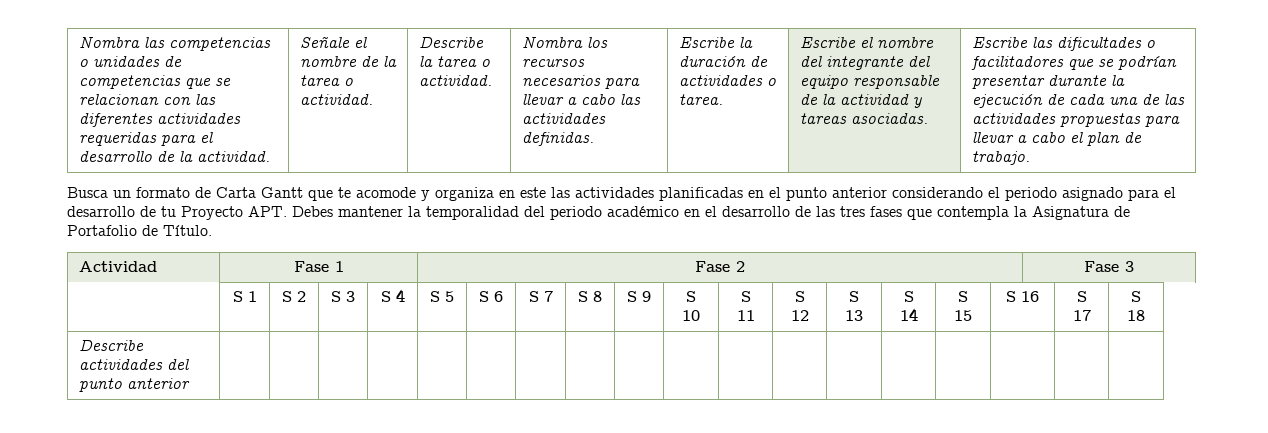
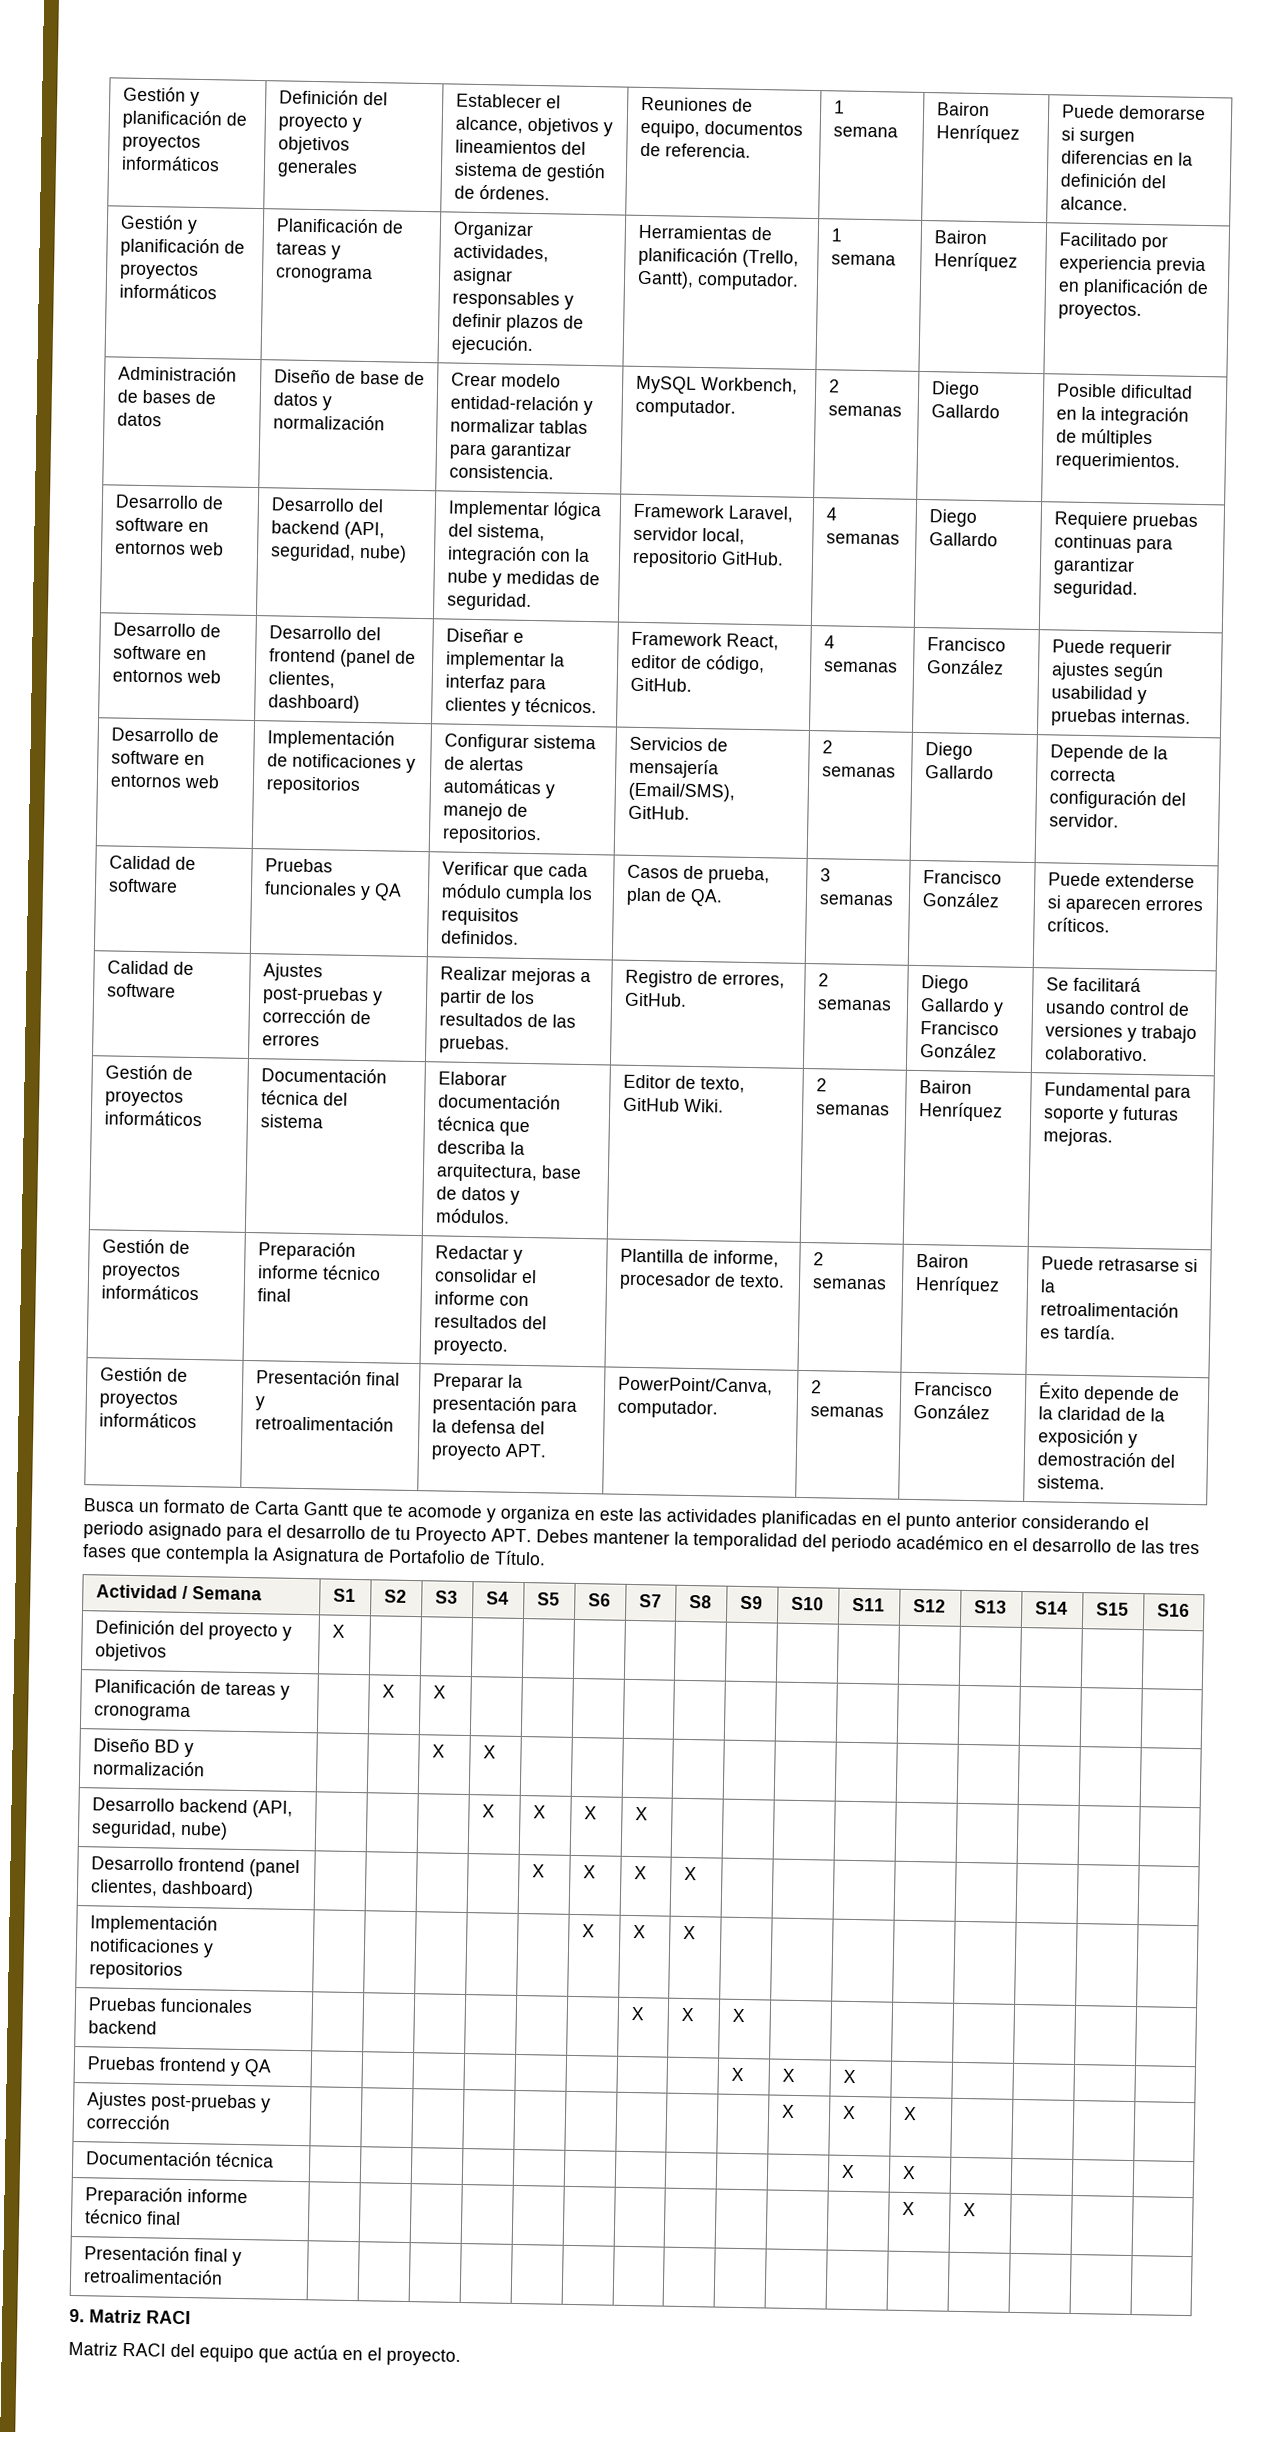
[78,36,271,51] [78,56,182,67] [78,75,231,89] [78,94,216,105] [78,113,241,127] [78,132,213,146] [78,151,270,162] [299,37,367,48] [299,56,397,67] [299,75,353,86] [299,94,373,105] [418,36,484,48] [418,56,490,67] [418,75,492,86] [521,36,608,48] [521,59,585,67] [521,75,640,89] [521,94,641,105] [521,113,606,124] [521,132,594,146] [678,37,753,48] [678,56,768,67] [678,75,776,86] [678,94,723,105] [799,37,934,48] [799,56,930,70] [799,75,940,89] [799,94,922,108] [799,113,928,124] [971,37,1155,51] [970,56,1177,70] [971,75,1125,89] [971,94,1185,108] [971,113,1180,127] [971,132,1142,146] [971,151,1030,165] Nombra las competencias o unidades de competencias que se relacionan con las diferentes actividades requeridas para el desarrollo de la actividad. | Señale el nombre de la tarea o actividad. | Describe la tarea o actividad. | Nombra los recursos necesarios para llevar a cabo las actividades definidas. | Escribe la duración de actividades o tarea. | Escribe el nombre del integrante del equipo responsable de la actividad y tareas asociadas. | Escribe las dificultades o facilitadores que se podrían presentar durante la ejecución de cada una de las actividades propuestas para llevar a cabo el plan de trabajo. -> [122,86,200,106] [121,109,247,130] [121,134,201,152] [120,155,220,172] [278,89,388,106] [277,114,362,132] [277,136,350,155] [276,159,358,178] [455,93,561,109] [454,116,613,137] [454,139,586,155] [453,162,606,183] [453,184,550,201] [640,96,753,112] [639,119,803,138] [639,142,751,158] [833,100,845,114] [832,126,898,138] [936,102,990,117] [935,124,1020,144] [1061,104,1206,121] [1060,127,1135,146] [1060,150,1193,166] [1059,172,1166,189] [1059,196,1128,211] [119,214,198,234] [119,237,245,258] [118,262,199,280] [118,283,217,300] [275,217,404,234] [275,242,341,260] [274,266,373,284] [452,221,534,240] [452,244,549,263] [451,267,513,286] [451,290,574,310] [451,313,584,333] [450,335,533,355] [637,224,772,241] [637,246,799,268] [636,270,799,291] [830,228,842,242] [830,254,896,266] [933,230,987,245] [933,252,1018,272] [1058,232,1168,252] [1058,255,1206,276] [1057,277,1209,298] [1057,302,1142,320] [117,365,237,382] [116,389,216,405] [116,412,162,427] [273,368,425,386] [272,392,332,411] [272,414,385,431] [450,372,561,388] [449,394,593,416] [449,418,588,434] [448,442,572,461] [448,464,554,480] [634,375,798,395] [634,398,736,418] [828,379,840,393] [827,405,902,417] [930,381,980,400] [930,404,1000,419] [1055,383,1193,399] [1055,406,1189,426] [1055,428,1153,449] [1054,452,1180,472] [114,494,224,510] [114,517,209,533] [114,541,224,556] [270,497,384,513] [270,520,385,540] [269,543,407,563] [447,500,602,521] [447,523,545,542] [446,545,590,566] [446,569,600,588] [446,592,532,611] [632,503,793,523] [632,526,745,545] [631,549,784,569] [825,507,837,521] [825,533,900,545] [928,509,977,527] [928,532,998,547] [1053,511,1198,531] [1053,534,1173,554] [1052,557,1135,576] [1052,580,1138,599] [112,622,221,638] [112,645,207,661] [111,669,221,684] [268,625,381,641] [268,648,416,668] [267,671,335,689] [267,694,360,713] [445,627,524,643] [445,651,565,671] [444,674,546,694] [444,697,597,716] [630,631,779,651] [630,654,765,675] [629,677,692,692] [823,635,835,649] [823,661,898,673] [926,637,1006,652] [926,659,1004,675] [1051,639,1172,659] [1050,662,1164,682] [1050,685,1147,705] [1050,708,1191,727] [110,727,219,743] [110,750,205,766] [109,774,220,789] [266,729,395,750] [266,753,416,773] [265,776,361,795] [443,733,596,752] [443,756,524,771] [442,778,555,799] [442,802,528,821] [441,825,542,845] [628,736,728,752] [628,758,719,779] [627,782,735,802] [627,805,690,820] [821,740,833,754] [821,766,896,778] [924,742,973,760] [924,765,994,780] [1049,744,1168,763] [1049,768,1116,782] [1048,789,1186,810] [1048,813,1119,828] [108,855,196,870] [107,878,178,893] [264,858,333,873] [263,881,402,901] [441,861,588,881] [440,883,593,904] [440,907,519,926] [440,930,519,945] [626,864,770,885] [625,887,723,907] [819,868,831,882] [818,894,893,906] [922,870,1002,885] [921,892,1000,908] [1047,872,1195,888] [1046,895,1203,914] [1046,917,1110,933] [106,960,194,975] [106,983,176,998] [262,963,323,982] [261,986,383,1006] [261,1008,371,1025] [261,1034,320,1047] [439,966,591,986] [438,989,535,1008] [438,1012,576,1028] [438,1035,510,1054] [624,969,785,989] [623,992,687,1007] [817,973,829,987] [816,999,892,1011] [920,975,969,993] [919,998,1004,1017] [919,1021,999,1036] [919,1043,997,1059] [1045,976,1141,993] [1044,1000,1190,1016] [1044,1023,1197,1044] [1044,1046,1148,1062] [104,1064,193,1080] [104,1089,184,1107] [103,1110,202,1127] [260,1067,387,1084] [260,1090,348,1106] [259,1114,323,1129] [437,1071,507,1086] [437,1093,561,1110] [436,1116,530,1137] [436,1140,525,1155] [435,1163,582,1183] [435,1186,520,1205] [435,1208,510,1224] [622,1074,745,1093] [622,1097,724,1113] [815,1078,827,1092] [815,1104,890,1116] [918,1080,972,1094] [917,1102,1003,1122] [1043,1082,1191,1102] [1042,1106,1179,1124] [1042,1128,1113,1147] [101,1238,190,1254] [100,1263,181,1281] [100,1284,199,1301] [257,1241,356,1261] [257,1265,381,1281] [256,1288,291,1302] [434,1245,523,1264] [433,1268,537,1284] [433,1291,529,1307] [433,1314,547,1330] [432,1338,508,1356] [619,1248,779,1268] [618,1271,785,1291] [812,1252,824,1266] [811,1278,887,1290] [915,1254,969,1268] [914,1275,1000,1296] [1040,1256,1198,1273] [1039,1279,1056,1293] [1039,1301,1179,1318] [1039,1324,1116,1340] [99,1366,188,1382] [98,1391,178,1409] [98,1412,197,1429] [255,1369,400,1386] [254,1396,265,1411] [254,1415,394,1432] [432,1373,523,1392] [431,1395,577,1416] [431,1419,545,1435] [430,1443,547,1461] [617,1376,773,1396] [616,1399,718,1419] [810,1380,822,1394] [809,1406,884,1418] [913,1381,993,1397] [912,1403,990,1420] [1037,1382,1180,1405] [1037,1406,1165,1422] [1037,1428,1138,1449] [1036,1451,1175,1468] [1036,1475,1105,1490] Gestión y planificación de proyectos informáticos | Definición del proyecto y objetivos generales | Establecer el alcance, objetivos y lineamientos del sistema de gestión de órdenes. | Reuniones de equipo, documentos de referencia. | 1 semana | Bairon Henríquez | Puede demorarse si surgen diferencias en la definición del alcance. // Gestión y planificación de proyectos informáticos | Planificación de tareas y cronograma | Organizar actividades, asignar responsables y definir plazos de ejecución. | Herramientas de planificación (Trello, Gantt), computador. | 1 semana | Bairon Henríquez | Facilitado por experiencia previa en planificación de proyectos. // Administración de bases de datos | Diseño de base de datos y normalización | Crear modelo entidad-relación y normalizar tablas para garantizar consistencia. | MySQL Workbench, computador. | 2 semanas | Diego Gallardo | Posible dificultad en la integración de múltiples requerimientos. // Desarrollo de software en entornos web | Desarrollo del backend (API, seguridad, nube) | Implementar lógica del sistema, integración con la nube y medidas de seguridad. | Framework Laravel, servidor local, repositorio GitHub. | 4 semanas | Diego Gallardo | Requiere pruebas continuas para garantizar seguridad. // Desarrollo de software en entornos web | Desarrollo del frontend (panel de clientes, dashboard) | Diseñar e implementar la interfaz para clientes y técnicos. | Framework React, editor de código, GitHub. | 4 semanas | Francisco González | Puede requerir ajustes según usabilidad y pruebas internas. // Desarrollo de software en entornos web | Implementación de notificaciones y repositorios | Configurar sistema de alertas automáticas y manejo de repositorios. | Servicios de mensajería (Email/SMS), GitHub. | 2 semanas | Diego Gallardo | Depende de la correcta configuración del servidor. // Calidad de software | Pruebas funcionales y QA | Verificar que cada módulo cumpla los requisitos definidos. | Casos de prueba, plan de QA. | 3 semanas | Francisco González | Puede extenderse si aparecen errores críticos. // Calidad de software | Ajustes post-pruebas y corrección de errores | Realizar mejoras a partir de los resultados de las pruebas. | Registro de errores, GitHub. | 2 semanas | Diego Gallardo y Francisco González | Se facilitará usando control de versiones y trabajo colaborativo. // Gestión de proyectos informáticos | Documentación técnica del sistema | Elaborar documentación técnica que describa la arquitectura, base de datos y módulos. | Editor de texto, GitHub Wiki. | 2 semanas | Bairon Henríquez | Fundamental para soporte y futuras mejoras. // Gestión de proyectos informáticos | Preparación informe técnico final | Redactar y consolidar el informe con resultados del proyecto. | Plantilla de informe, procesador de texto. | 2 semanas | Bairon Henríquez | Puede retrasarse si la retroalimentación es tardía. // Gestión de proyectos informáticos | Presentación final y retroalimentación | Preparar la presentación para la defensa del proyecto APT. | PowerPoint/Canva, computador. | 2 semanas | Francisco González | Éxito depende de la claridad de la exposición y demostración del sistema.
[293,261,344,272] [695,261,746,272] [1084,261,1134,272] [232,291,257,302] [282,291,306,302] [331,291,355,302] [380,289,405,302] [430,291,454,302] [479,291,503,302] [528,291,553,302] [578,291,602,302] [627,291,651,302] [686,291,696,302] [682,310,700,321] [740,291,751,302] [736,310,755,321] [794,291,805,302] [790,310,809,321] [849,291,859,302] [845,310,863,321] [903,291,914,302] [899,308,918,321] [958,291,968,302] [954,310,972,321] [1006,291,1039,302] [1076,291,1087,302] [1072,310,1091,321] [1131,291,1141,302] [1127,310,1145,321] [78,339,144,351] [78,359,189,370] [78,378,190,392] | Fase 1 | Fase 2 | Fase 3 // | S 1 | S 2 | S 3 | S 4 | S 5 | S 6 | S 7 | S 8 | S 9 | S 10 | S 11 | S 12 | S 13 | S 14 | S 15 | S 16 | S 17 | S 18 // Describe actividades del punto anterior | | | | | | | | | | | | | | | | | | -> [181,1585,262,1601] [332,1588,356,1602] [383,1589,407,1603] [434,1590,458,1604] [485,1591,509,1605] [536,1592,560,1606] [587,1593,611,1607] [638,1594,662,1608] [688,1594,712,1609] [739,1595,763,1610] [790,1596,824,1611] [851,1597,885,1612] [912,1599,946,1613] [973,1600,1007,1614] [1034,1601,1068,1615] [1095,1602,1129,1616] [1156,1603,1190,1617] [94,1619,292,1641] [94,1643,167,1662] [331,1624,345,1638] [93,1678,290,1700] [93,1704,191,1722] [381,1684,395,1698] [432,1685,446,1699] [92,1737,194,1758] [92,1760,205,1777] [431,1744,445,1758] [482,1745,496,1759] [91,1797,293,1818] [90,1820,228,1840] [481,1804,495,1818] [532,1805,546,1819] [583,1806,597,1820] [634,1807,648,1821] [90,1856,300,1878] [89,1879,254,1900] [531,1864,545,1878] [582,1865,596,1879] [633,1866,647,1880] [683,1866,697,1881] [89,1914,218,1935] [88,1938,214,1958] [88,1961,183,1980] [581,1924,595,1938] [632,1925,646,1939] [682,1925,696,1940] [87,1997,253,2014] [87,2020,157,2035] [630,2007,644,2021] [680,2007,694,2022] [731,2008,745,2023] [86,2056,271,2077] [730,2067,744,2082] [781,2068,795,2082] [842,2069,856,2084] [86,2092,271,2113] [85,2114,170,2130] [781,2104,795,2118] [842,2105,856,2120] [902,2106,917,2121] [85,2150,274,2168] [840,2164,855,2179] [901,2165,916,2180] [84,2186,248,2206] [84,2209,181,2225] [901,2201,915,2216] [962,2203,976,2217] [83,2245,242,2267] [82,2268,223,2285] [69,2308,191,2325] [68,2341,461,2367] / Semana | S1 | S2 | S3 | S4 | S5 | S6 | S7 | S8 | S9 | S10 | S11 | S12 | S13 | S14 | S15 | S16 // Definición del proyecto y objetivos | X | | | | | | | | | | | | | | | // Planificación de tareas y cronograma | | X | X | | | | | | | | | | | | | // Diseño BD y normalización | | | X | X | | | | | | | | | | | | // Desarrollo backend (API, seguridad, nube) | | | | X | X | X | X | | | | | | | | | // Desarrollo frontend (panel clientes, dashboard) | | | | | X | X | X | X | | | | | | | | // Implementación notificaciones y repositorios | | | | | | X | X | X | | | | | | | | // Pruebas funcionales backend | | | | | | | X | X | X | | | | | | | // Pruebas frontend y QA | | | | | | | | | X | X | X | | | | | // Ajustes post-pruebas y corrección | | | | | | | | | | X | X | X | | | | // Documentación técnica | | | | | | | | | | | X | X | | | | // Preparación informe técnico final | | | | | | | | | | | | X | X | | | // Presentación final y retroalimentación | | | | | | | | | | | | | | | | // 9. Matriz RACI // Matriz RACI del equipo que actúa en el proyecto.

